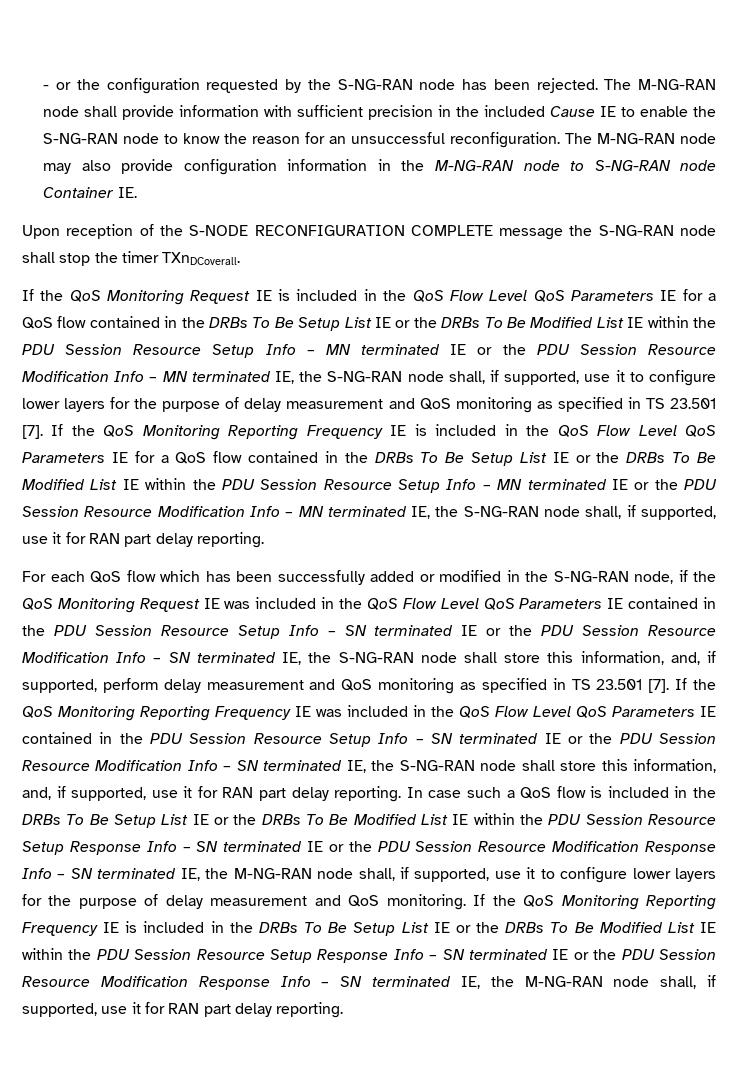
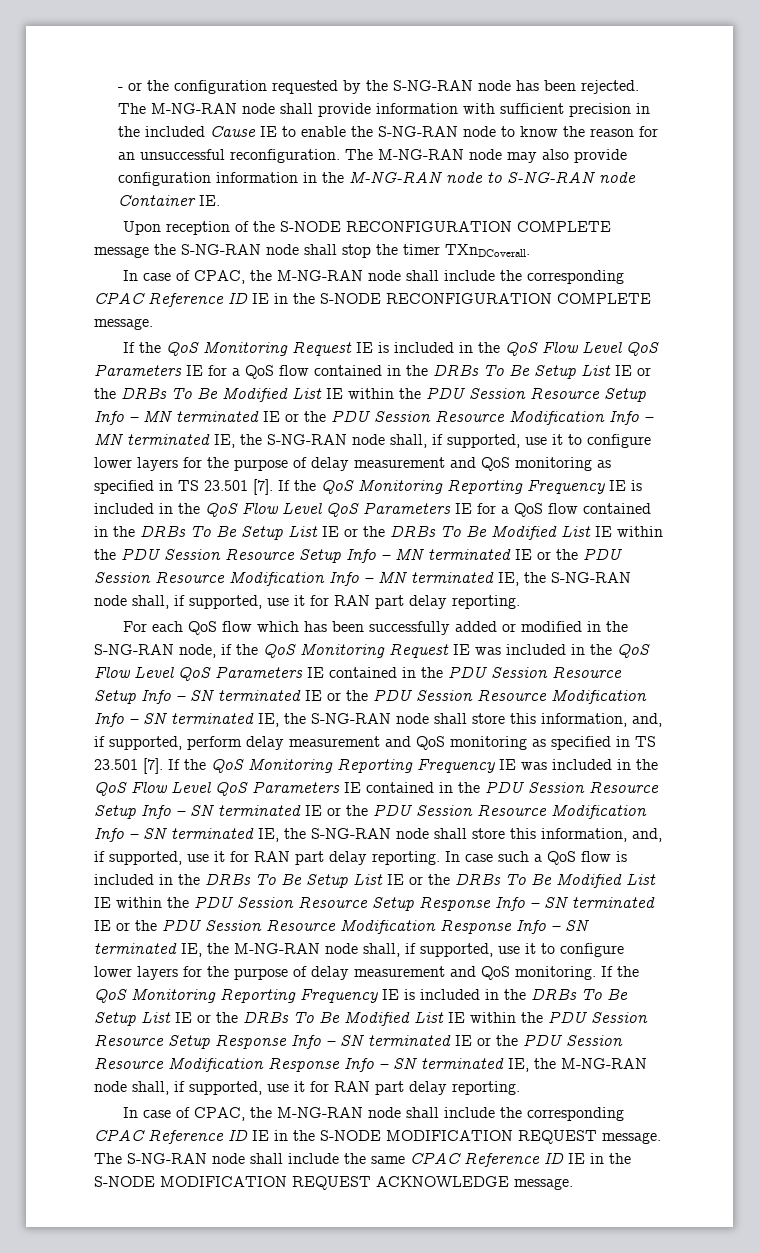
(241, 258) none -> [123,270,625,284] [94,292,651,307] [94,318,153,330] // In case of CPAC, the M-NG-RAN node shall include the corresponding CPAC Reference ID IE in the S-NODE RECONFIGURATION COMPLETE message.
(344, 1010) none -> [123,1107,625,1121] [94,1129,661,1144] [94,1152,631,1167] [94,1176,573,1190] // In case of CPAC, the M-NG-RAN node shall include the corresponding CPAC Reference ID IE in the S-NODE MODIFICATION REQUEST message. The S-NG-RAN node shall include the same CPAC Reference ID IE in the S-NODE MODIFICATION REQUEST ACKNOWLEDGE message.

